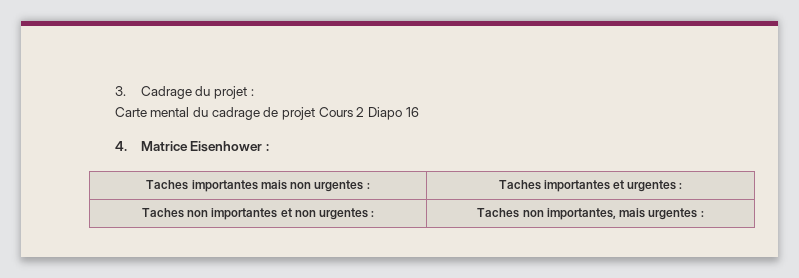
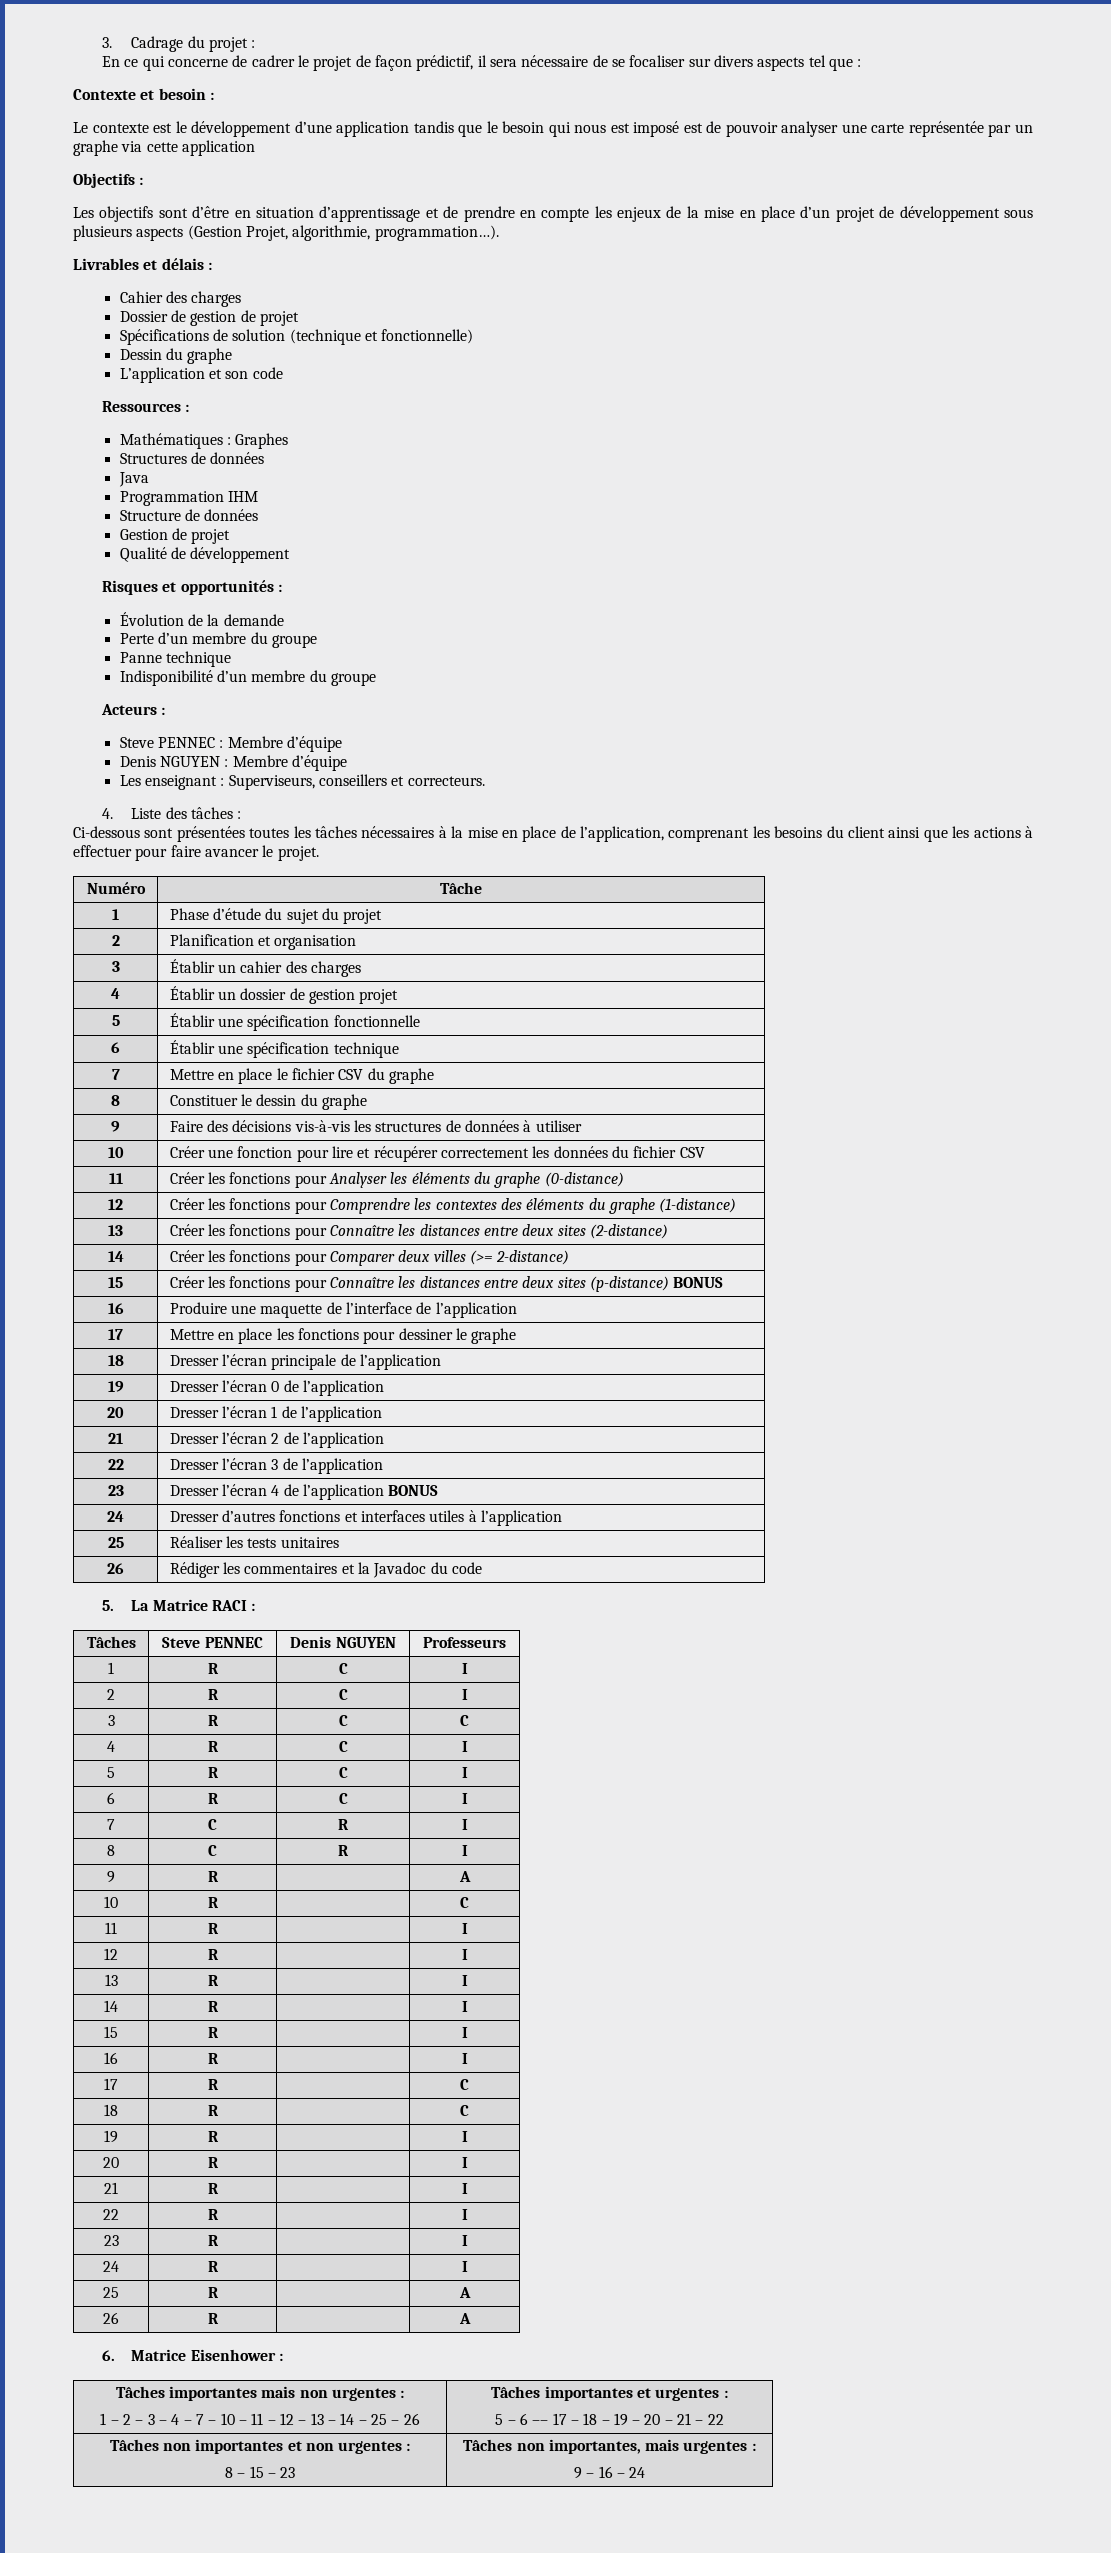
[114,107,419,120] [114,141,127,151] Carte mental du cadrage de projet Cours 2 Diapo 16 // 4. -> [102,55,862,71] [73,88,214,100] [73,121,1033,137] [73,140,255,156] [73,173,144,188] [73,206,1034,222] [73,225,499,241] [73,258,212,270] [119,291,242,307] [119,310,299,326] [119,329,474,345] [119,348,233,364] [119,367,283,383] [102,401,190,412] [119,433,289,449] [119,452,265,464] [118,472,149,487] [119,491,259,506] [119,509,259,521] [119,528,231,544] [119,547,291,563] [102,580,283,595] [119,612,284,626] [119,632,317,648] [119,651,232,667] [119,670,376,686] [101,704,166,715] [119,736,342,752] [119,755,347,771] [119,774,485,790] [102,807,242,819] [73,826,1034,842] [73,845,319,861] [86,882,146,894] [440,882,482,894] [112,909,119,920] [169,908,383,924] [111,935,120,946] [169,934,357,950] [111,961,120,972] [169,959,362,977] [111,988,120,999] [169,986,399,1004] [111,1015,120,1026] [169,1013,420,1031] [111,1042,120,1053] [169,1040,399,1058] [111,1069,120,1080] [169,1068,435,1084] [111,1095,120,1106] [169,1094,368,1110] [111,1121,120,1132] [169,1120,582,1132] [107,1147,124,1158] [169,1146,705,1162] [108,1173,123,1184] [169,1172,624,1188] [108,1199,123,1210] [169,1198,737,1214] [108,1225,123,1236] [169,1224,668,1240] [107,1251,124,1262] [169,1250,570,1266] [108,1277,123,1288] [169,1276,724,1292] [107,1303,124,1314] [169,1302,517,1318] [108,1329,123,1340] [169,1328,517,1344] [107,1355,124,1366] [169,1354,442,1370] [107,1381,124,1392] [169,1380,385,1396] [107,1407,124,1418] [169,1406,383,1422] [108,1433,123,1444] [169,1432,385,1448] [107,1459,124,1470] [169,1458,384,1474] [107,1485,124,1496] [169,1484,439,1500] [107,1511,124,1522] [169,1510,563,1526] [107,1537,124,1548] [169,1536,339,1548] [107,1563,124,1574] [169,1562,483,1578] [102,1599,256,1611] [86,1636,136,1648] [162,1637,263,1648] [290,1636,396,1648] [423,1637,506,1648] [108,1662,114,1674] [207,1663,219,1674] [338,1663,348,1674] [461,1663,468,1674] [107,1689,115,1700] [207,1689,219,1700] [338,1689,348,1700] [461,1689,468,1700] [107,1715,115,1726] [207,1715,219,1726] [338,1715,348,1726] [460,1715,469,1726] [107,1741,115,1752] [207,1741,219,1752] [338,1741,348,1752] [461,1741,468,1752] [107,1767,115,1778] [207,1767,219,1778] [338,1767,348,1778] [461,1767,468,1778] [107,1792,115,1804] [207,1793,219,1804] [338,1793,348,1804] [461,1793,468,1804] [107,1819,115,1830] [208,1819,217,1830] [338,1819,349,1830] [461,1819,468,1830] [107,1845,115,1856] [208,1845,217,1856] [338,1845,349,1856] [461,1845,468,1856] [107,1871,115,1883] [207,1871,219,1882] [458,1871,471,1882] [104,1896,118,1908] [207,1897,219,1908] [460,1897,469,1908] [105,1922,117,1934] [207,1923,219,1934] [461,1923,468,1934] [104,1948,118,1960] [207,1949,219,1960] [461,1949,468,1960] [104,1974,118,1986] [207,1975,219,1986] [461,1975,468,1986] [104,2000,118,2012] [207,2001,219,2012] [461,2001,468,2012] [104,2026,118,2038] [207,2027,219,2038] [461,2027,468,2038] [104,2052,118,2064] [207,2053,219,2064] [461,2053,468,2064] [104,2078,118,2090] [207,2079,219,2090] [460,2079,469,2090] [104,2104,118,2116] [207,2105,219,2116] [460,2105,469,2116] [104,2130,118,2143] [207,2131,219,2142] [461,2131,468,2142] [103,2157,119,2168] [207,2157,219,2168] [461,2157,468,2168] [104,2182,118,2194] [207,2183,219,2194] [461,2183,468,2194] [103,2209,119,2220] [207,2209,219,2220] [461,2209,468,2220] [103,2235,119,2246] [207,2235,219,2246] [461,2235,468,2246] [103,2261,119,2272] [207,2261,219,2272] [461,2261,468,2272] [103,2287,119,2298] [207,2287,219,2298] [458,2287,471,2298] [103,2312,119,2324] [207,2313,219,2324] [458,2313,471,2324] [102,2350,116,2361] En ce qui concerne de cadrer le projet de façon prédictif, il sera nécessaire de se focaliser sur divers aspects tel que : // Contexte et besoin : // Le contexte est le développement d’une application tandis que le besoin qui nous est imposé est de pouvoir analyser une carte représentée par un graphe via cette application // Objectifs : // Les objectifs sont d’être en situation d’apprentissage et de prendre en compte les enjeux de la mise en place d’un projet de développement sous plusieurs aspects (Gestion Projet, algorithmie, programmation…). // Livrables et délais : // Cahier des charges // Dossier de gestion de projet // Spécifications de solution (technique et fonctionnelle) // Dessin du graphe // L’application et son code // Ressources : // Mathématiques : Graphes // Structures de données // Java // Programmation IHM // Structure de données // Gestion de projet // Qualité de développement // Risques et opportunités : // Évolution de la demande // Perte d’un membre du groupe // Panne technique // Indisponibilité d’un membre du groupe // Acteurs : // Steve PENNEC : Membre d’équipe // Denis NGUYEN : Membre d’équipe // Les enseignant : Superviseurs, conseillers et correcteurs. // 4. Liste des tâches : // Ci-dessous sont présentées toutes les tâches nécessaires à la mise en place de l’application, comprenant les besoins du client ainsi que les actions à effectuer pour faire avancer le projet. // Numéro | Tâche // 1 | Phase d’étude du sujet du projet // 2 | Planification et organisation // 3 | Établir un cahier des charges // 4 | Établir un dossier de gestion projet // 5 | Établir une spécification fonctionnelle // 6 | Établir une spécification technique // 7 | Mettre en place le fichier CSV du graphe // 8 | Constituer le dessin du graphe // 9 | Faire des décisions vis-à-vis les structures de données à utiliser // 10 | Créer une fonction pour lire et récupérer correctement les données du fichier CSV // 11 | Créer les fonctions pour Analyser les éléments du graphe (0-distance) // 12 | Créer les fonctions pour Comprendre les contextes des éléments du graphe (1-distance) // 13 | Créer les fonctions pour Connaître les distances entre deux sites (2-distance) // 14 | Créer les fonctions pour Comparer deux villes (>= 2-distance) // 15 | Créer les fonctions pour Connaître les distances entre deux sites (p-distance) BONUS // 16 | Produire une maquette de l’interface de l’application // 17 | Mettre en place les fonctions pour dessiner le graphe // 18 | Dresser l’écran principale de l’application // 19 | Dresser l’écran 0 de l’application // 20 | Dresser l’écran 1 de l’application // 21 | Dresser l’écran 2 de l’application // 22 | Dresser l’écran 3 de l’application // 23 | Dresser l’écran 4 de l’application BONUS // 24 | Dresser d’autres fonctions et interfaces utiles à l’application // 25 | Réaliser les tests unitaires // 26 | Rédiger les commentaires et la Javadoc du code // 5. La Matrice RACI : // Tâches | Steve PENNEC | Denis NGUYEN | Professeurs // 1 | R | C | I // 2 | R | C | I // 3 | R | C | C // 4 | R | C | I // 5 | R | C | I // 6 | R | C | I // 7 | C | R | I // 8 | C | R | I // 9 | R | | A // 10 | R | | C // 11 | R | | I // 12 | R | | I // 13 | R | | I // 14 | R | | I // 15 | R | | I // 16 | R | | I // 17 | R | | C // 18 | R | | C // 19 | R | | I // 20 | R | | I // 21 | R | | I // 22 | R | | I // 23 | R | | I // 24 | R | | I // 25 | R | | A // 26 | R | | A // 6.
[146,180,189,190] Taches -> [115,2386,165,2398] Tâches
[498,180,683,192] [141,208,184,218] | Taches importantes et urgentes : // Taches -> [100,2413,420,2425] [491,2386,728,2401] [495,2413,724,2426] [109,2439,159,2451] // 1 – 2 – 3 – 4 – 7 – 10 – 11 – 12 – 13 – 14 – 25 – 26 | Tâches importantes et urgentes : // 5 – 6 –– 17 – 18 – 19 – 20 – 21 – 22 // Tâches
[477,208,520,218] | Taches -> [224,2466,296,2478] [463,2439,513,2451] // 8 – 15 – 23 | Tâches
(704, 214) none -> [573,2466,646,2479] // 9 – 16 – 24

